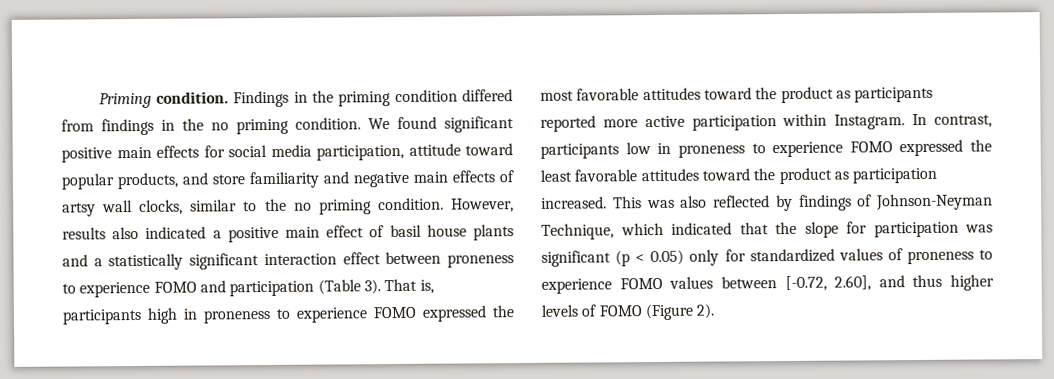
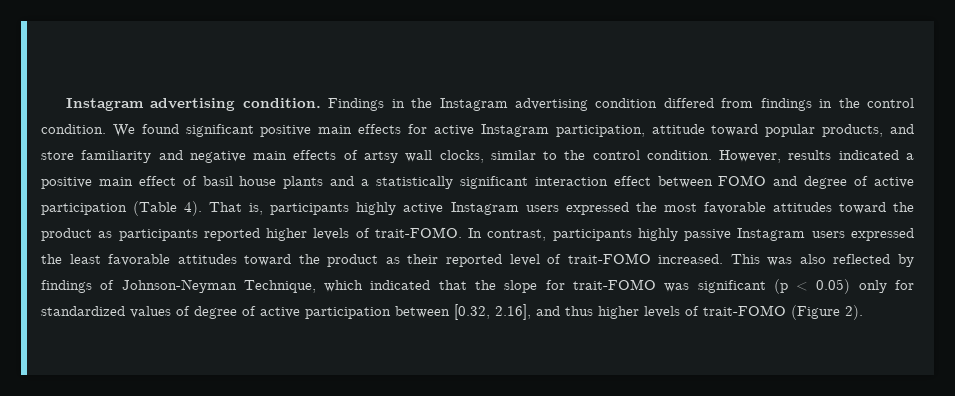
[98,92,152,109] Priming -> [65,98,236,111] Instagram advertising
[338,91,392,107] priming -> [439,98,588,111] Instagram advertising
[211,118,289,135] no priming -> [867,98,914,108] control
[228,144,312,158] social media -> [433,124,549,137] active Instagram
[293,199,372,215] no priming -> [592,150,640,160] control
[112,226,140,240] also -> (832, 155) none
[447,254,515,268] [62,280,226,298] proneness to experience FOMO and -> [718,175,915,189] FOMO and degree of active
[363,279,381,295] 3). -> [184,201,203,216] 4).
[147,306,416,324] high in proneness to experience FOMO -> [356,202,559,215] highly active Instagram users
[602,113,992,131] [540,141,893,159] more active participation within Instagram. In contrast, participants low in proneness to experience FOMO -> [266,227,845,241] higher levels of trait-FOMO. In contrast, participants highly passive Instagram users
[852,167,938,184] participation -> [407,253,651,267] their reported level of trait-FOMO
[873,221,959,238] participation -> [572,279,656,290] trait-FOMO
[906,249,993,265] [541,275,872,294] proneness to experience FOMO values between [-0.72, 2.60], -> [194,304,531,320] degree of active participation between [0.32, 2.16],
[598,305,642,317] FOMO -> [703,305,786,316] trait-FOMO

